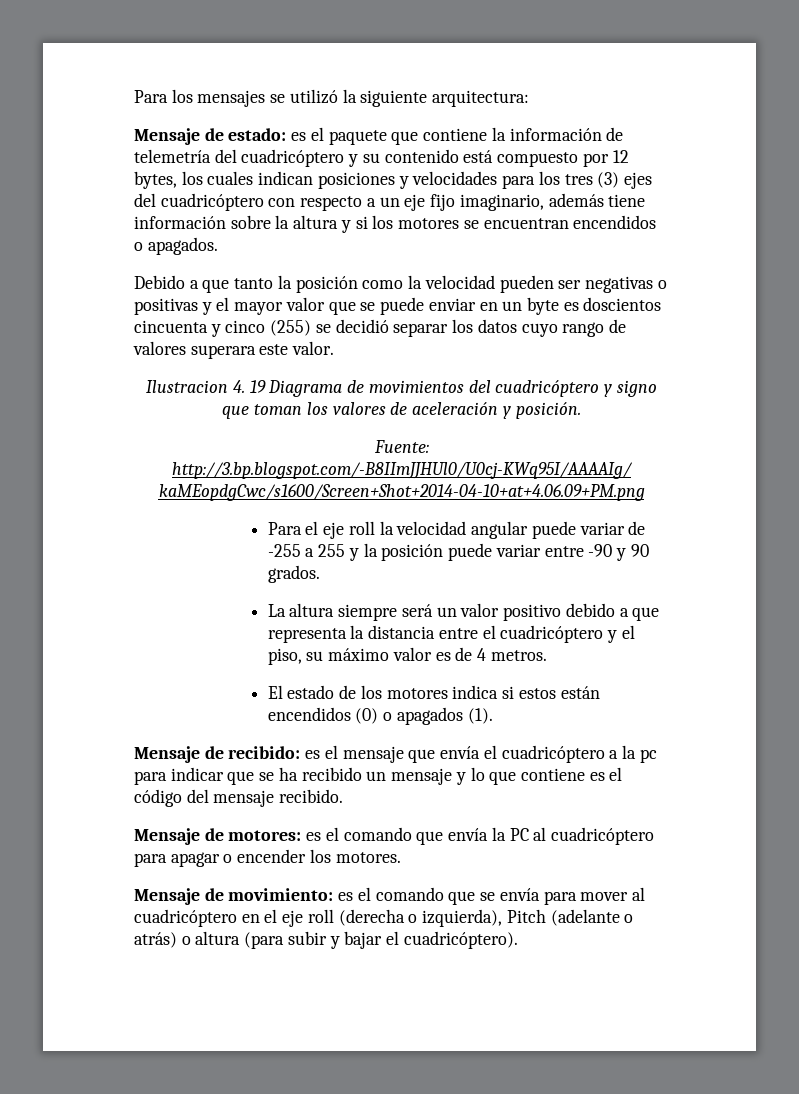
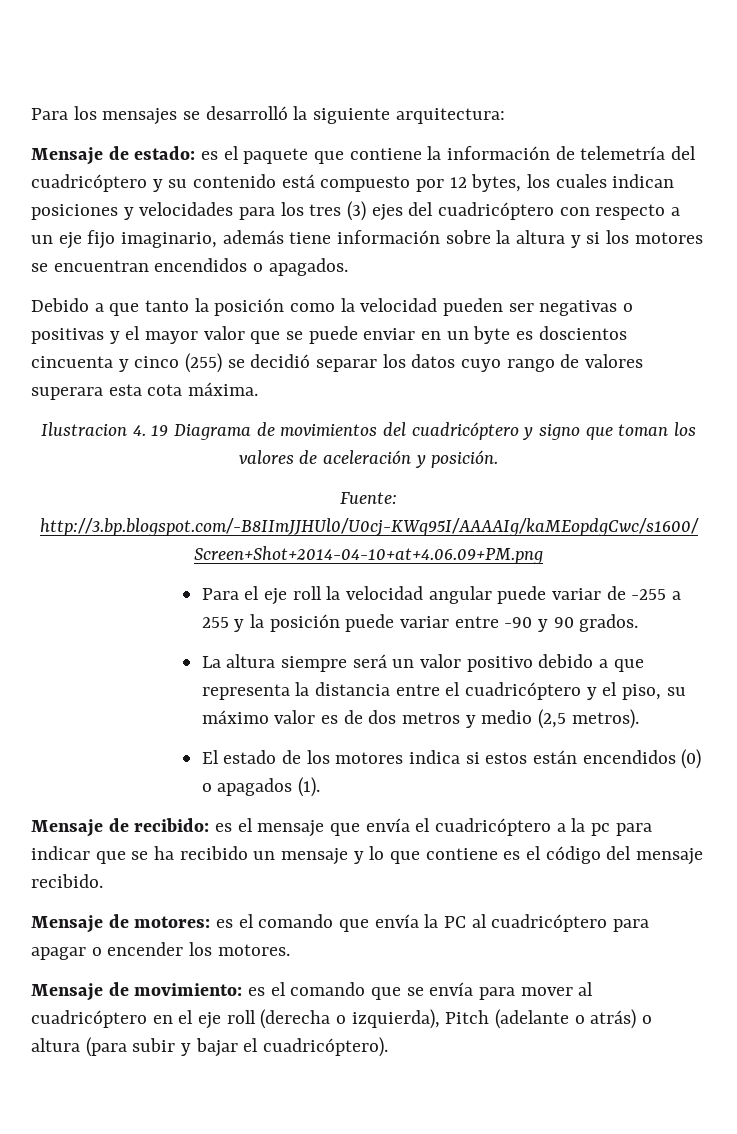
[289,89,338,104] utilizó -> [205,106,288,120] desarrolló
[259,341,335,355] este valor. -> [108,382,259,396] esta cota máxima.
[477,648,547,661] 4 metros. -> [368,709,639,729] dos metros y medio (2,5 metros).

